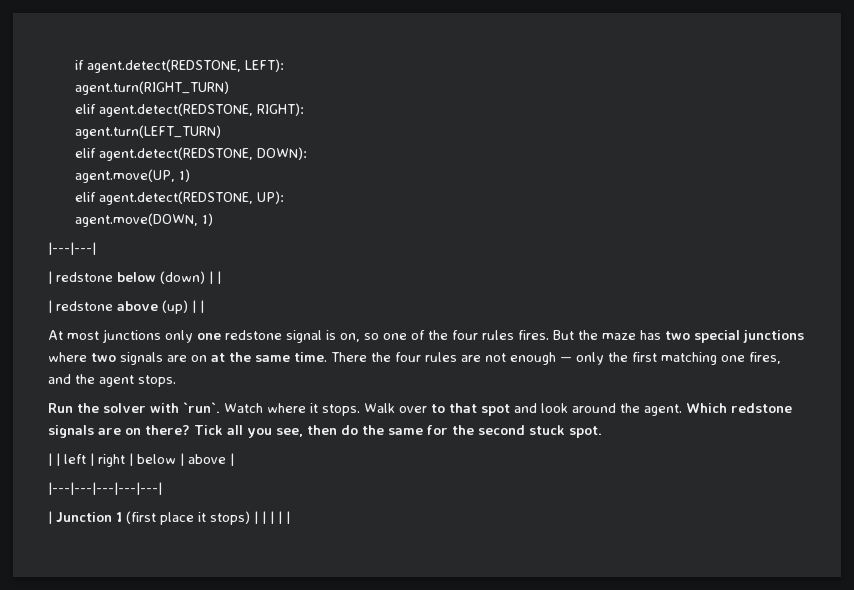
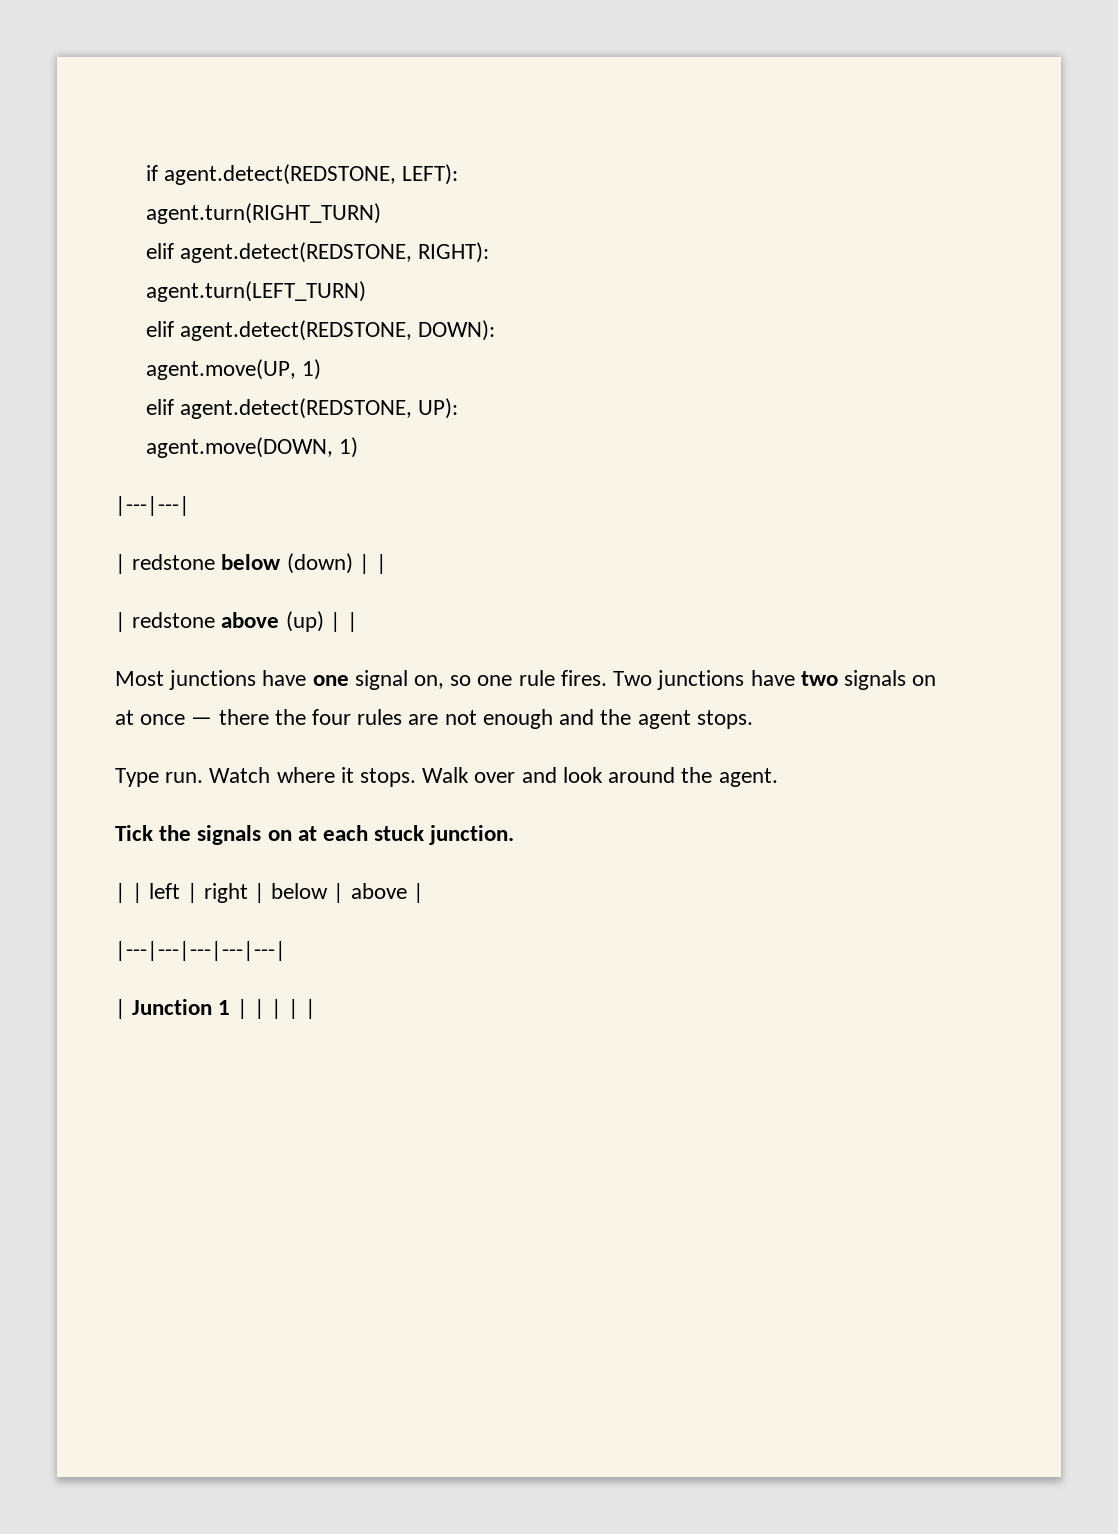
[48,329,804,343] [48,352,87,362] At most junctions only one redstone signal is on, so one of the four rules fires. But the maze has two special junctions where -> [115,670,795,690] Most junctions have one signal on, so one rule fires. Two junctions have
[167,352,367,362] are on at the same time. There -> [912,675,937,686] [115,709,269,725] on at once — there
[560,352,781,365] — only the first matching one fires, -> (553, 719) none
[48,402,220,413] Run the solver with `run`. -> [115,768,204,787] Type run.
[431,403,510,416] to that spot -> (516, 777) none
[686,403,792,413] [48,425,602,438] Which redstone signals are on there? Tick all you see, then do the same for the second stuck spot. -> [115,825,515,845] // Tick the signals on at each stuck junction.
[126,511,250,525] (first place it stops) -> (231, 1007) none

